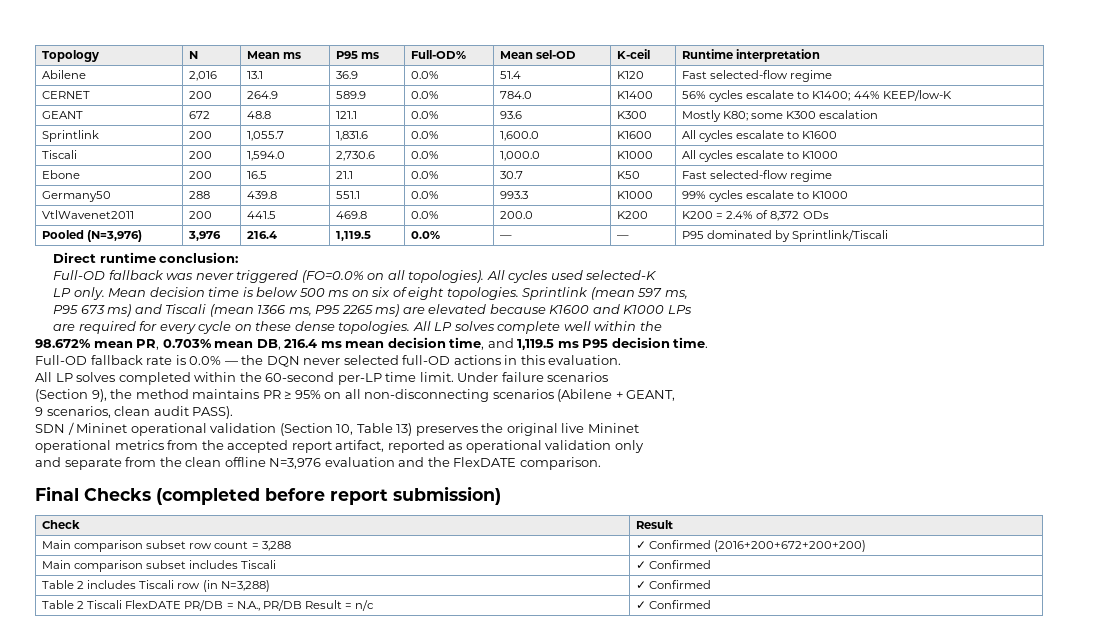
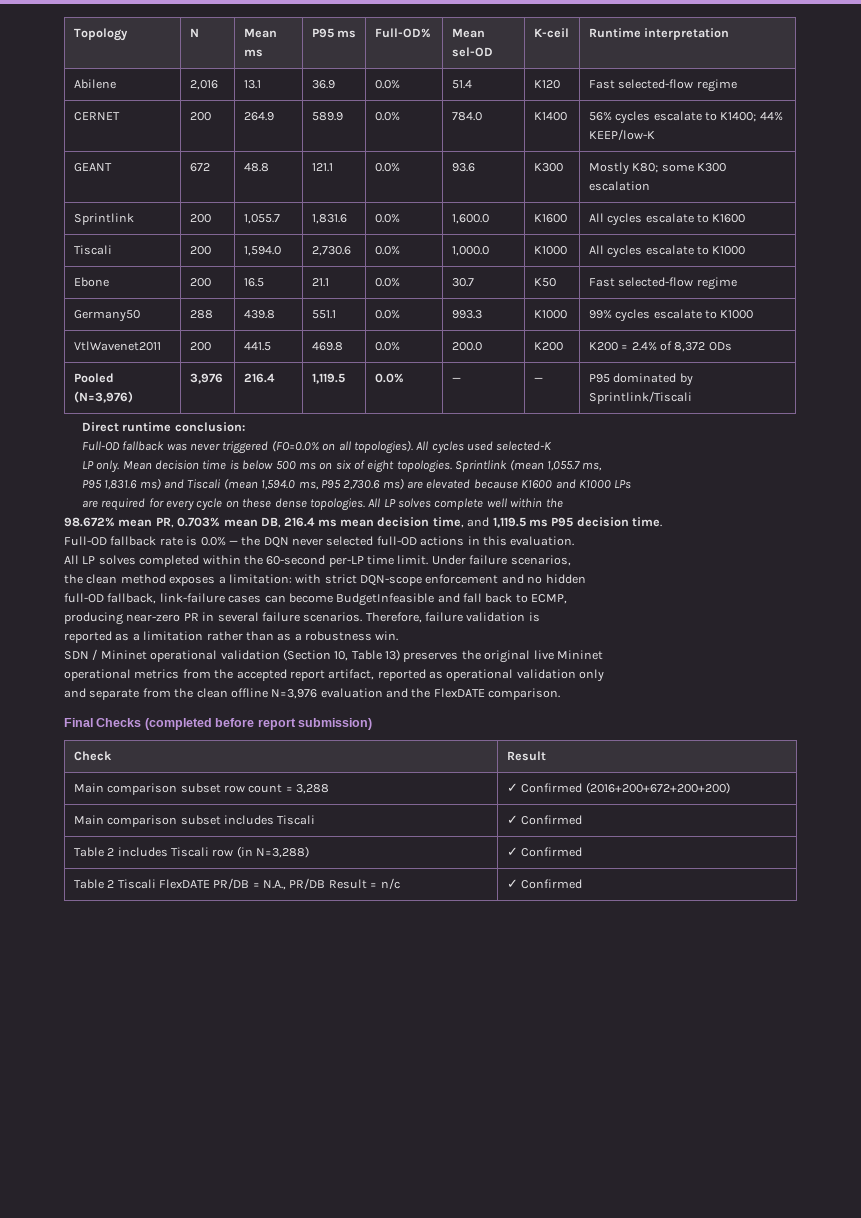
[637,288,663,297] 597 -> [546,461,580,471] 1,055.7
[80,305,105,314] 673 -> [104,480,138,490] 1,831.6
[257,305,286,314] 1366 -> [261,480,296,490] 1,594.0
[341,305,373,314] 2265 -> [343,480,381,490] 2,730.6
[547,372,609,382] [35,389,676,402] [35,406,234,419] scenarios // (Section 9), the method maintains PR ≥ 95% on all non-disconnecting scenarios (Abilene + GEANT, // 9 scenarios, clean audit PASS). -> [510,555,571,566] [64,574,586,586] [64,593,568,606] [64,612,540,625] [64,631,399,643] scenarios, // the clean method exposes a limitation: with strict DQN-scope enforcement and no hidden // full-OD fallback, link-failure cases can become BudgetInfeasible and fall back to ECMP, // producing near-zero PR in several failure scenarios. Therefore, failure validation is // reported as a limitation rather than as a robustness win.

